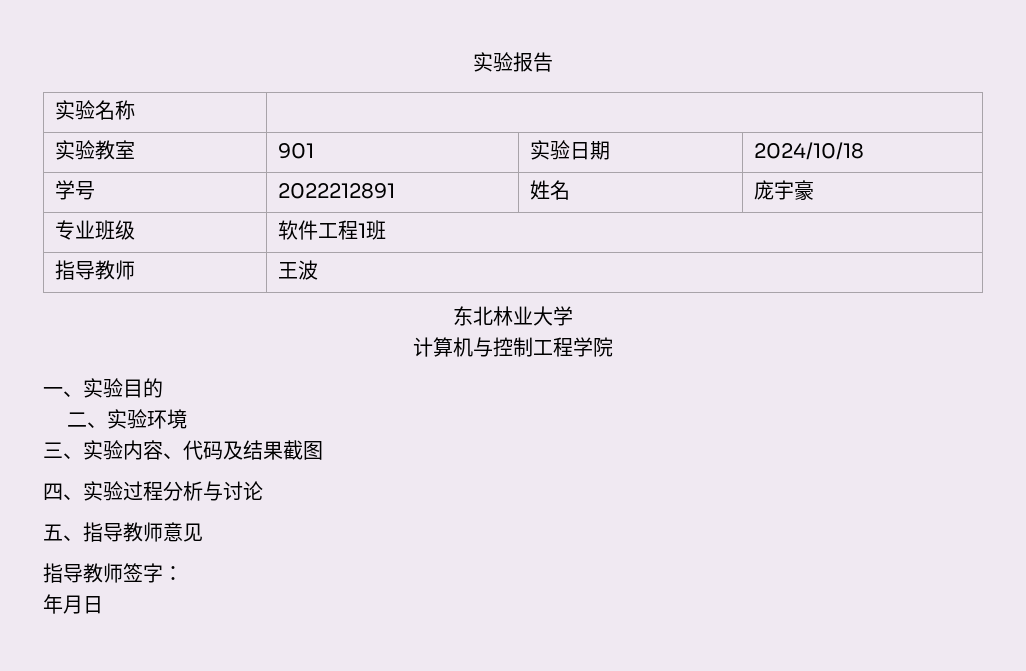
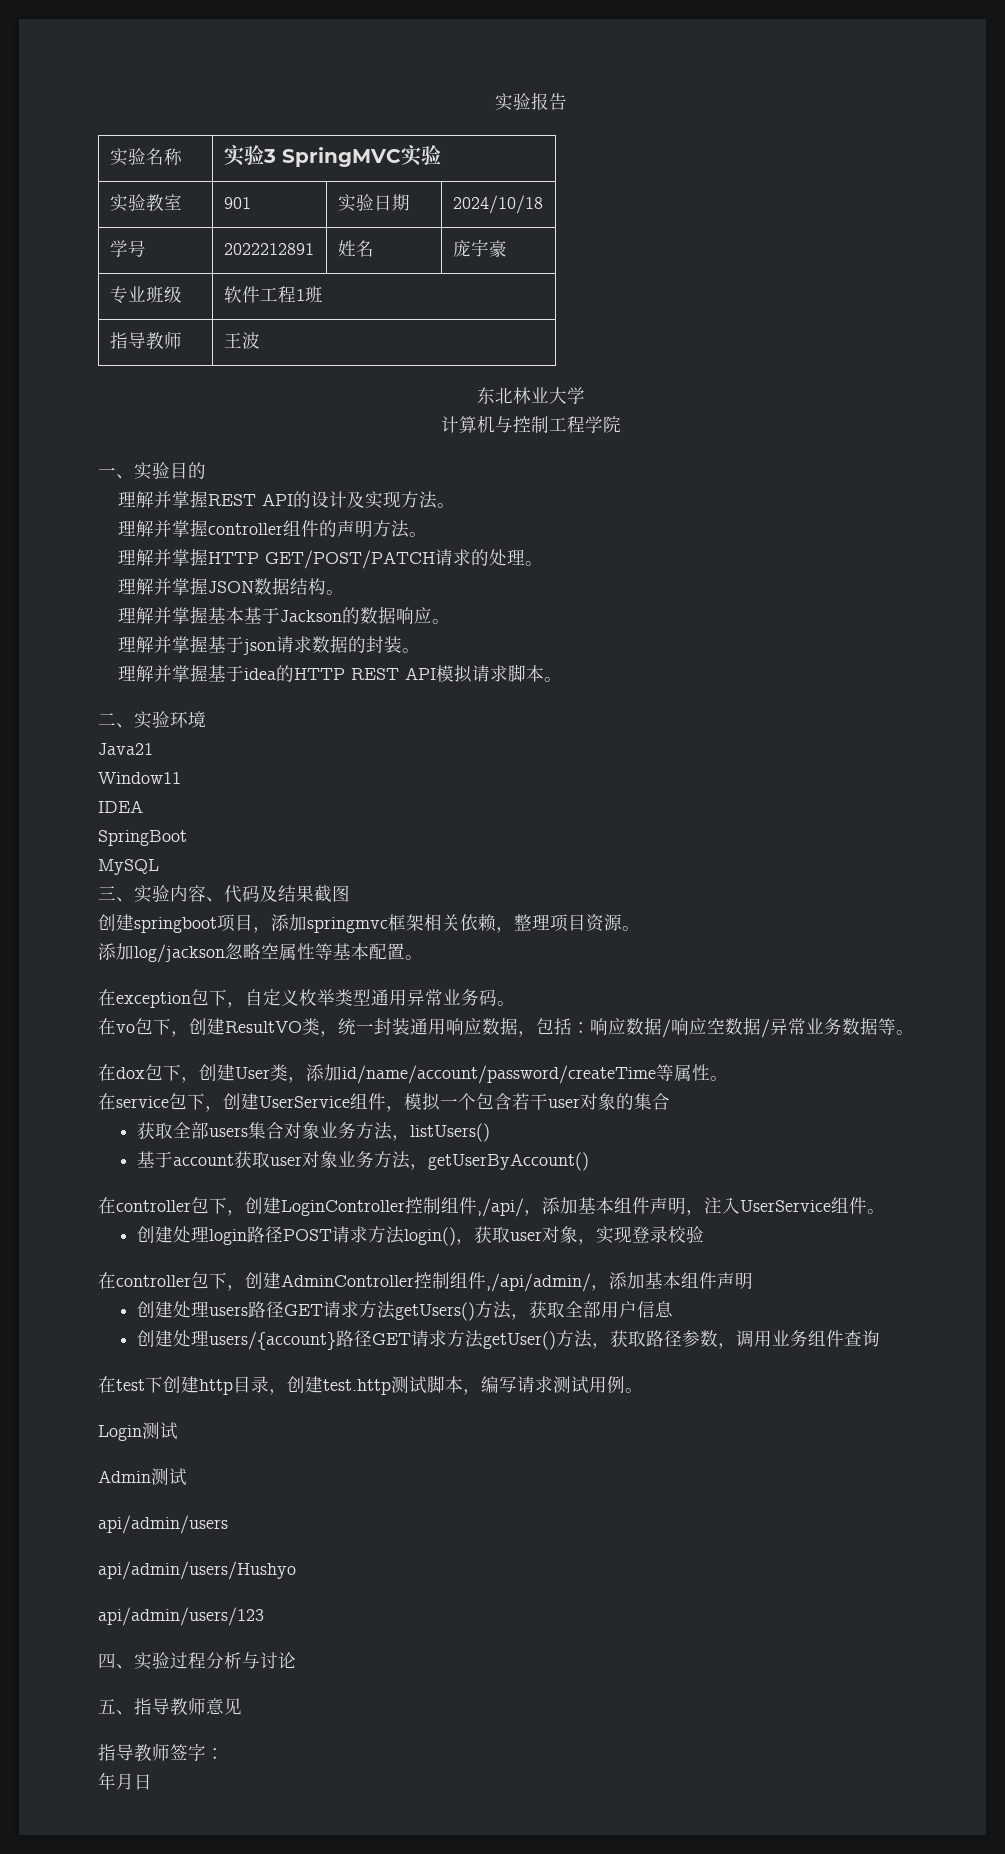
(135, 110) none -> [223,145,441,167] 实验3 SpringMVC实验
[66,409,187,429] 二、实验环境 -> [117,490,455,509] [117,519,427,538] [117,548,543,569] [117,577,344,595] [117,606,450,624] [117,635,420,655] [117,664,562,683] [98,711,206,729] [98,743,153,755] [98,772,181,784] [98,800,143,813] [98,830,187,846] [98,859,159,875] 理解并掌握REST API的设计及实现方法。 // 理解并掌握controller组件的声明方法。 // 理解并掌握HTTP GET/POST/PATCH请求的处理。 // 理解并掌握JSON数据结构。 // 理解并掌握基本基于Jackson的数据响应。 // 理解并掌握基于json请求数据的封装。 // 理解并掌握基于idea的HTTP REST API模拟请求脚本。 // 二、实验环境 // Java21 // Window11 // IDEA // SpringBoot // MySQL
(323, 450) none -> [98,914,640,933] [98,943,423,963] [98,988,515,1008] [98,1017,914,1038] [98,1064,728,1084] [98,1092,670,1112] [136,1122,490,1142] [136,1151,589,1171] [98,1197,885,1217] [136,1226,704,1246] [98,1272,753,1292] [136,1301,673,1321] [136,1330,880,1350] [98,1375,643,1395] [98,1422,178,1441] [98,1468,187,1486] [98,1515,228,1534] [98,1561,296,1580] [98,1607,264,1626] // 创建springboot项目，添加springmvc框架相关依赖，整理项目资源。 // 添加log/jackson忽略空属性等基本配置。 // 在exception包下，自定义枚举类型通用异常业务码。 // 在vo包下，创建ResultVO类，统一封装通用响应数据，包括：响应数据/响应空数据/异常业务数据等。 // 在dox包下，创建User类，添加id/name/account/password/createTime等属性。 // 在service包下，创建UserService组件，模拟一个包含若干user对象的集合 // 获取全部users集合对象业务方法，listUsers() // 基于account获取user对象业务方法，getUserByAccount() // 在controller包下，创建LoginController控制组件,/api/，添加基本组件声明，注入UserService组件。 // 创建处理login路径POST请求方法login()，获取user对象，实现登录校验 // 在controller包下，创建AdminController控制组件,/api/admin/，添加基本组件声明 // 创建处理users路径GET请求方法getUsers()方法，获取全部用户信息 // 创建处理users/{account}路径GET请求方法getUser()方法，获取路径参数，调用业务组件查询 // 在test下创建http目录，创建test.http测试脚本，编写请求测试用例。 // Login测试 // Admin测试 // api/admin/users // api/admin/users/Hushyo // api/admin/users/123

